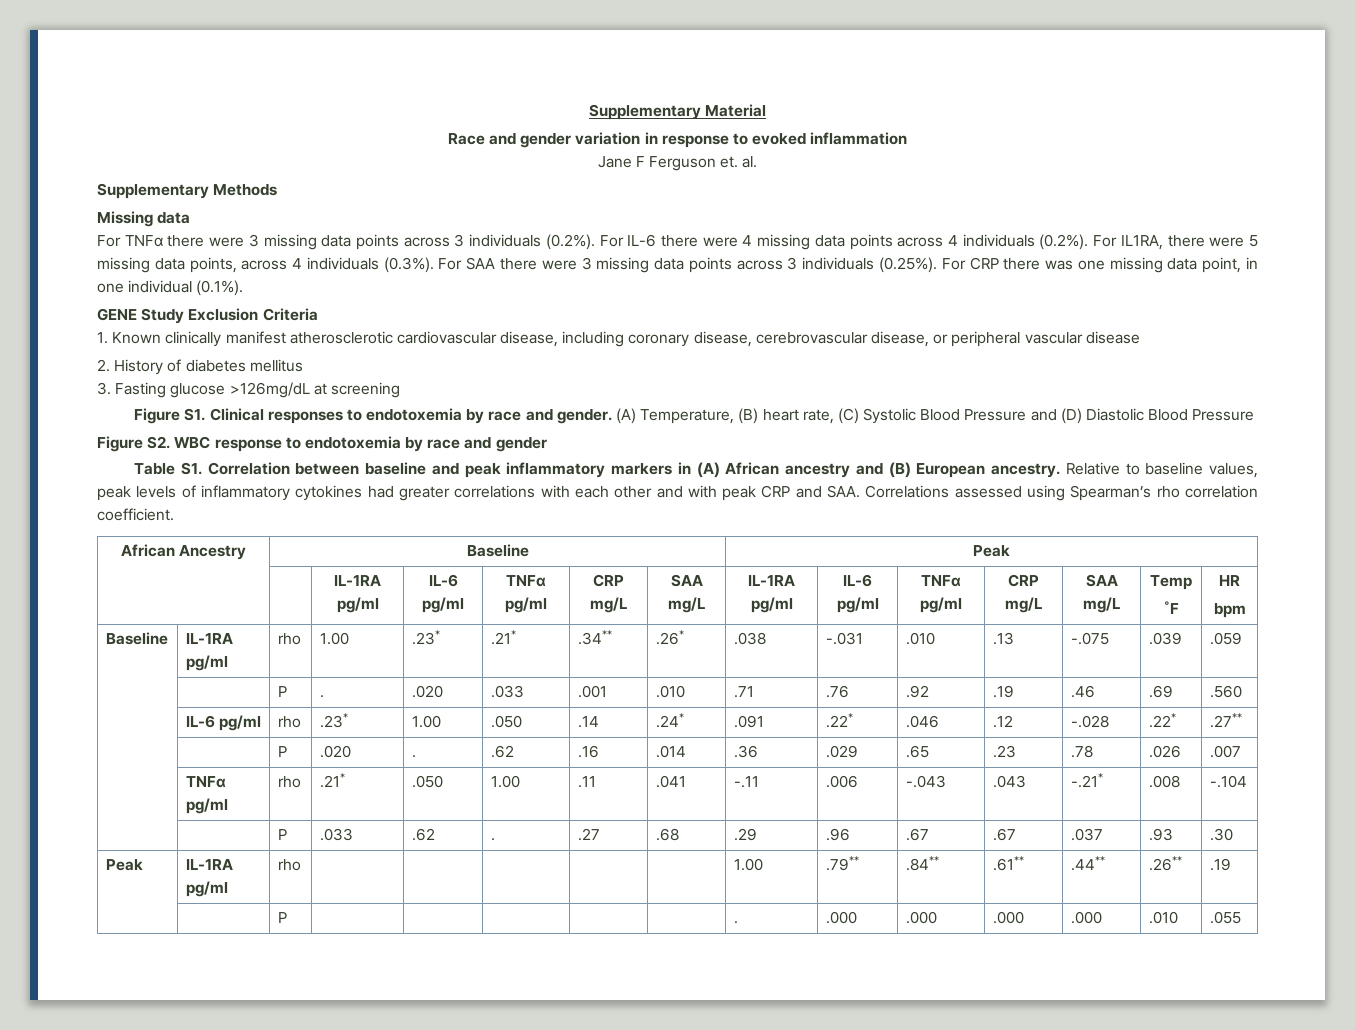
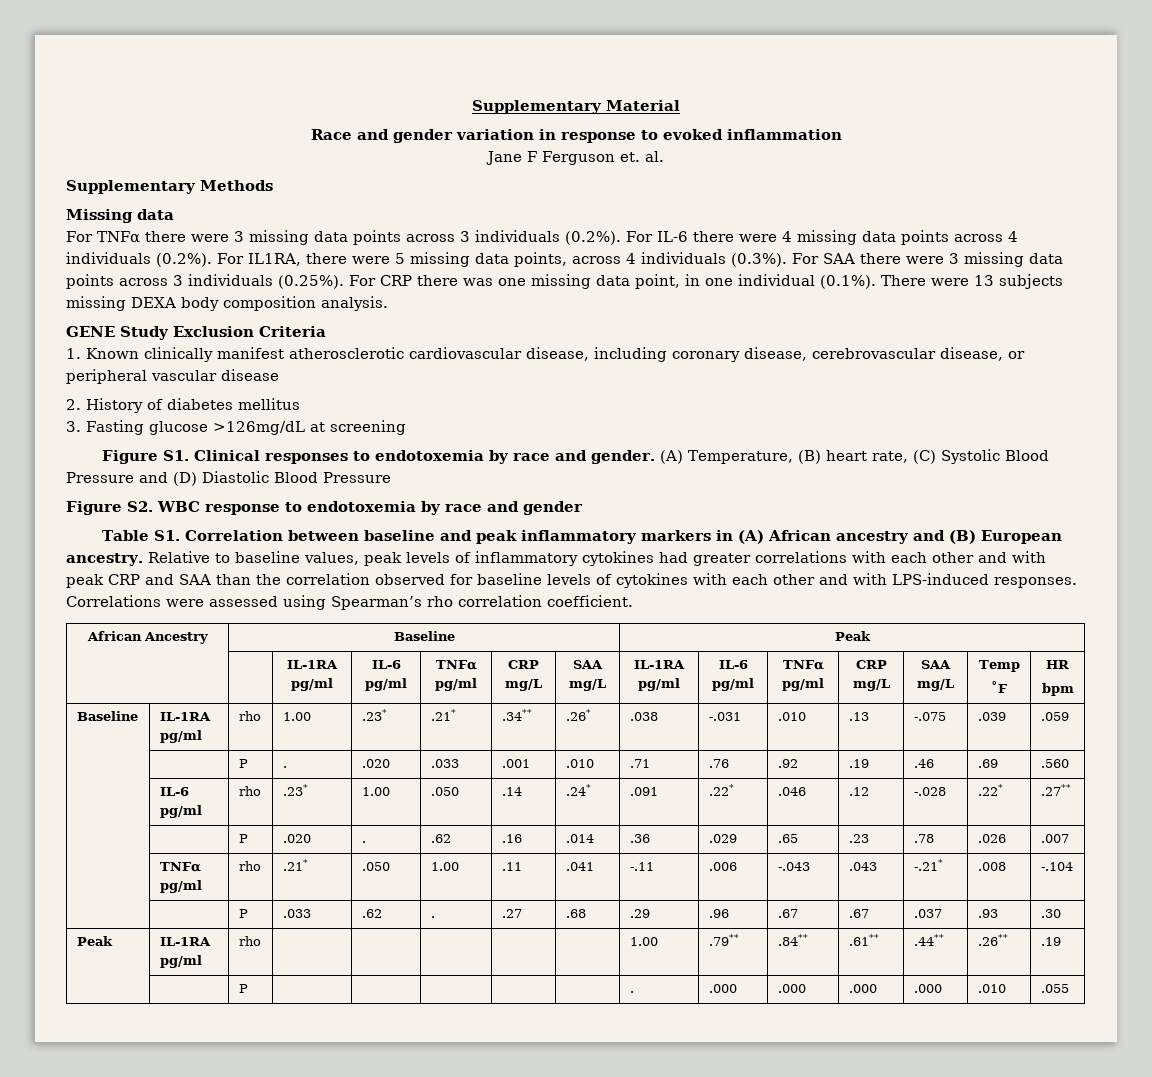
(244, 288) none -> [881,274,1063,289] [66,296,388,311] There were 13 subjects missing DEXA body composition analysis.
[827,485,950,498] SAA. Correlations -> [179,573,1077,588] [66,595,204,607] SAA than the correlation observed for baseline levels of cytokines with each other and with LPS-induced responses. Correlations were

